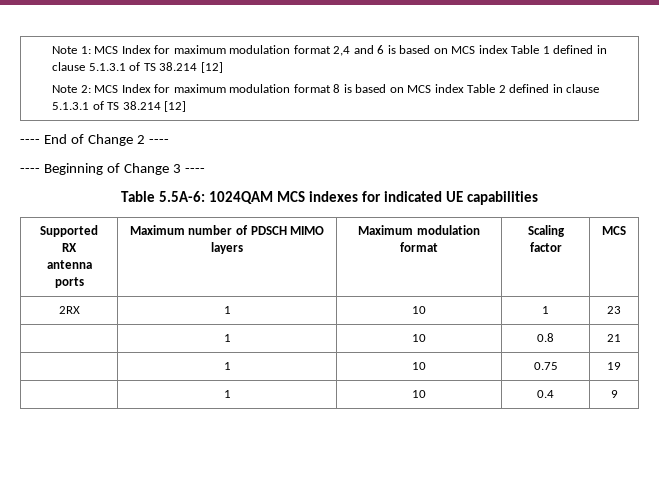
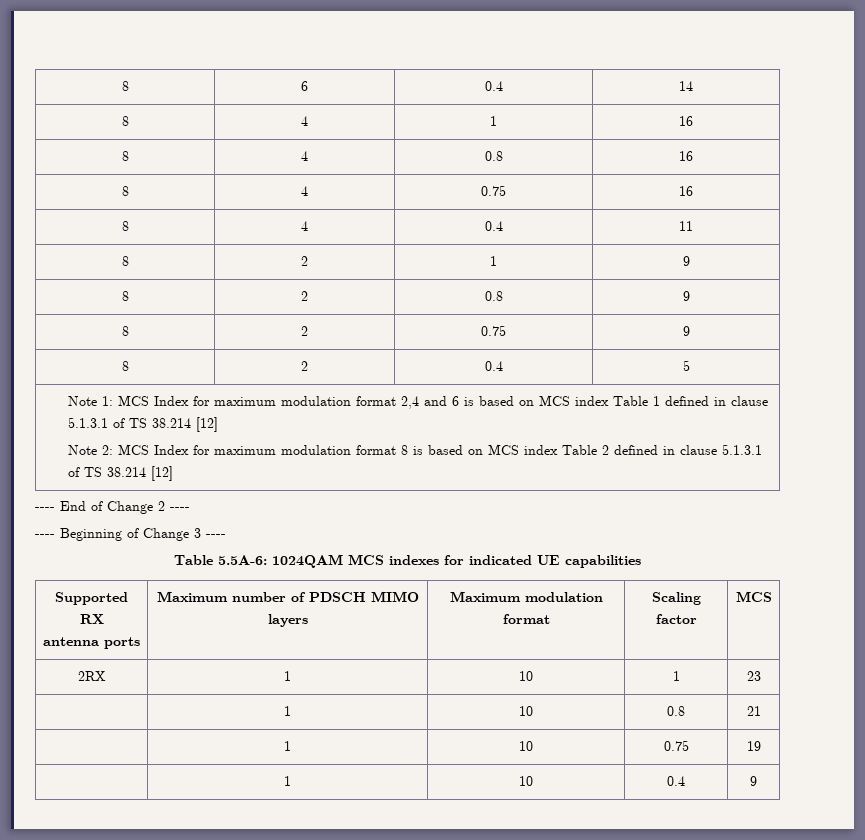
(52, 50) none -> [121,81,129,91] [301,81,308,91] [484,81,503,91] [679,81,693,91] [121,116,129,126] [301,116,308,126] [490,116,497,126] [679,116,693,126] [121,151,129,161] [301,151,308,161] [484,151,503,161] [679,151,693,161] [121,186,129,196] [301,186,308,196] [481,185,506,196] [679,186,693,196] [121,221,129,231] [301,221,308,231] [484,221,503,231] [679,221,693,231] [121,256,129,266] [301,256,308,266] [490,256,497,266] [682,256,690,266] [121,291,129,301] [301,291,308,301] [484,291,503,301] [682,291,690,301] [121,326,129,336] [301,326,308,336] [481,325,506,336] [682,326,690,336] [121,361,129,371] [301,361,308,371] [484,361,503,371] [682,360,690,371] 8 | 6 | 0.4 | 14 // 8 | 4 | 1 | 16 // 8 | 4 | 0.8 | 16 // 8 | 4 | 0.75 | 16 // 8 | 4 | 0.4 | 11 // 8 | 2 | 1 | 9 // 8 | 2 | 0.8 | 9 // 8 | 2 | 0.75 | 9 // 8 | 2 | 0.4 | 5 //

